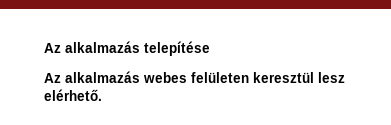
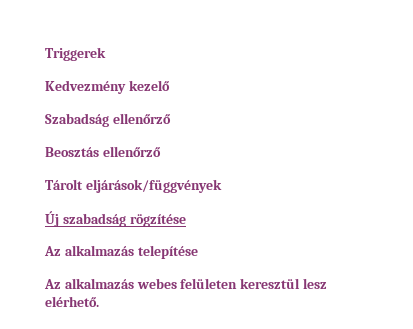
(44, 48) none -> [45,47,106,61] [45,80,170,94] [45,113,171,127] [45,146,161,157] [45,179,222,193] [45,211,186,227] Triggerek // Kedvezmény kezelő // Szabadság ellenőrző // Beosztás ellenőrző // Tárolt eljárások/függvények // Új szabadság rögzítése //

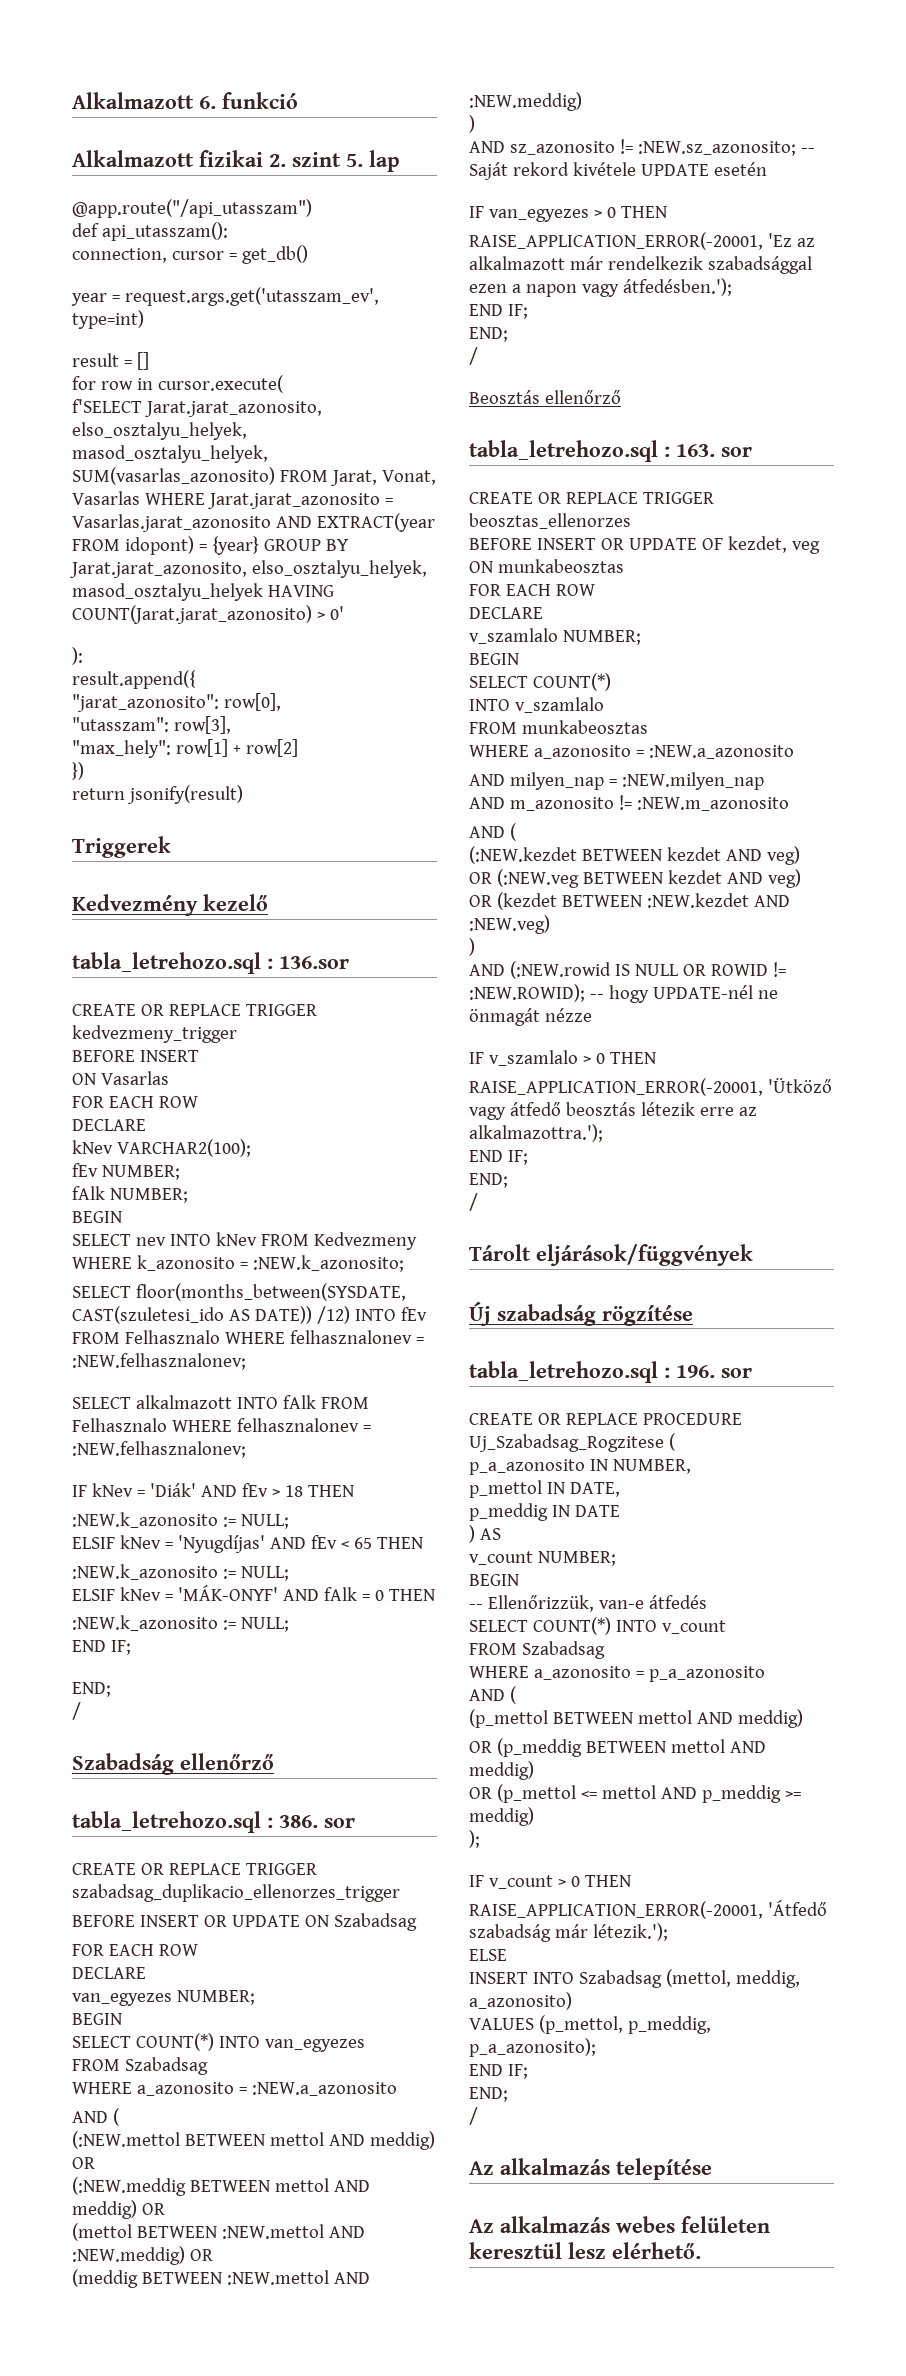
[45,47,106,61] [45,80,170,94] [45,113,171,127] [45,146,161,157] Triggerek // Kedvezmény kezelő // Szabadság ellenőrző // Beosztás ellenőrző -> [72,92,298,109] [72,150,400,172] [72,199,312,218] [72,222,228,241] [72,245,308,264] [71,287,379,306] [72,310,144,329] [72,352,149,370] [72,375,283,393] [72,399,322,417] [72,422,247,440] [72,445,268,463] [72,467,436,486] [72,491,393,509] [72,513,435,532] [72,536,349,555] [70,560,427,578] [72,583,334,601] [72,605,344,624] [72,647,83,665] [72,670,196,689] [72,693,281,712] [72,716,231,734] [72,739,298,758] [72,762,84,780] [72,785,243,804] [72,836,171,858] [72,894,268,916] [72,952,349,974] [72,1004,317,1016] [72,1025,237,1043] [72,1050,199,1062] [72,1071,169,1085] [72,1096,198,1108] [72,1119,146,1131] [72,1139,251,1157] [72,1163,180,1180] [72,1186,188,1203] [72,1211,122,1223] [72,1232,417,1250] [72,1255,404,1272] [72,1283,406,1301] [72,1306,427,1324] [72,1330,424,1344] [72,1353,246,1370] [72,1395,369,1409] [72,1418,371,1432] [72,1441,246,1458] [72,1483,354,1497] [72,1512,289,1529] [72,1535,423,1553] [72,1564,289,1581] [72,1585,435,1601] [72,1615,289,1632] [72,1640,131,1655] [72,1682,111,1697] [72,1702,81,1720] [72,1753,274,1775] [72,1811,355,1833] [72,1863,317,1875] [72,1884,400,1902] [72,1913,417,1931] [72,1944,198,1956] [72,1967,146,1979] [72,1990,255,2006] [72,2013,122,2025] [72,2033,365,2052] [72,2057,208,2075] [72,2082,397,2096] [72,2108,119,2126] [72,2131,435,2150] [72,2157,95,2169] [72,2177,370,2196] [72,2200,165,2219] [72,2223,365,2241] [72,2246,213,2265] [72,2269,370,2288] [469,92,582,111] [469,115,475,133] [469,139,815,156] [469,162,767,180] [469,206,667,222] [469,232,815,250] [469,256,812,274] [469,278,732,297] [469,304,528,319] [469,327,508,342] [469,347,478,365] [469,390,621,404] [469,440,752,462] [469,492,714,504] [469,513,631,529] [469,536,820,554] [469,559,624,573] [469,584,595,596] [469,607,543,619] [469,628,641,645] [469,653,519,665] [469,673,611,691] [469,697,604,713] [469,720,648,734] [469,745,794,759] [469,772,764,790] [469,795,789,811] [469,823,516,841] [469,846,800,865] [469,869,801,888] [469,892,790,910] [469,915,550,934] [469,938,475,956] [469,961,786,979] [469,984,778,1003] [469,1008,592,1026] [469,1050,656,1066] [469,1078,832,1096] [469,1102,757,1120] [469,1124,603,1142] [469,1150,528,1165] [469,1173,508,1188] [469,1193,478,1211] Alkalmazott 6. funkció // Alkalmazott fizikai 2. szint 5. lap // @app.route("/api_utasszam") // def api_utasszam(): // connection, cursor = get_db() // year = request.args.get('utasszam_ev', type=int) // result = [] // for row in cursor.execute( // f'SELECT Jarat.jarat_azonosito, elso_osztalyu_helyek, masod_osztalyu_helyek, SUM(vasarlas_azonosito) FROM Jarat, Vonat, Vasarlas WHERE Jarat.jarat_azonosito = Vasarlas.jarat_azonosito AND EXTRACT(year FROM idopont) = {year} GROUP BY Jarat.jarat_azonosito, elso_osztalyu_helyek, masod_osztalyu_helyek HAVING COUNT(Jarat.jarat_azonosito) > 0' // ): // result.append({ // "jarat_azonosito": row[0], // "utasszam": row[3], // "max_hely": row[1] + row[2] // }) // return jsonify(result) // Triggerek // Kedvezmény kezelő // tabla_letrehozo.sql : 136.sor // CREATE OR REPLACE TRIGGER kedvezmeny_trigger // BEFORE INSERT // ON Vasarlas // FOR EACH ROW // DECLARE // kNev VARCHAR2(100); // fEv NUMBER; // fAlk NUMBER; // BEGIN // SELECT nev INTO kNev FROM Kedvezmeny WHERE k_azonosito = :NEW.k_azonosito; // SELECT floor(months_between(SYSDATE, CAST(szuletesi_ido AS DATE)) /12) INTO fEv FROM Felhasznalo WHERE felhasznalonev = :NEW.felhasznalonev; // SELECT alkalmazott INTO fAlk FROM Felhasznalo WHERE felhasznalonev = :NEW.felhasznalonev; // IF kNev = 'Diák' AND fEv > 18 THEN // :NEW.k_azonosito := NULL; // ELSIF kNev = 'Nyugdíjas' AND fEv < 65 THEN // :NEW.k_azonosito := NULL; // ELSIF kNev = 'MÁK-ONYF' AND fAlk = 0 THEN // :NEW.k_azonosito := NULL; // END IF; // END; // / // Szabadság ellenőrző // tabla_letrehozo.sql : 386. sor // CREATE OR REPLACE TRIGGER szabadsag_duplikacio_ellenorzes_trigger // BEFORE INSERT OR UPDATE ON Szabadsag // FOR EACH ROW // DECLARE // van_egyezes NUMBER; // BEGIN // SELECT COUNT(*) INTO van_egyezes // FROM Szabadsag // WHERE a_azonosito = :NEW.a_azonosito // AND ( // (:NEW.mettol BETWEEN mettol AND meddig) OR // (:NEW.meddig BETWEEN mettol AND meddig) OR // (mettol BETWEEN :NEW.mettol AND :NEW.meddig) OR // (meddig BETWEEN :NEW.mettol AND :NEW.meddig) // ) // AND sz_azonosito != :NEW.sz_azonosito; -- Saját rekord kivétele UPDATE esetén // IF van_egyezes > 0 THEN // RAISE_APPLICATION_ERROR(-20001, 'Ez az alkalmazott már rendelkezik szabadsággal ezen a napon vagy átfedésben.'); // END IF; // END; // / // Beosztás ellenőrző // tabla_letrehozo.sql : 163. sor // CREATE OR REPLACE TRIGGER beosztas_ellenorzes // BEFORE INSERT OR UPDATE OF kezdet, veg ON munkabeosztas // FOR EACH ROW // DECLARE // v_szamlalo NUMBER; // BEGIN // SELECT COUNT(*) // INTO v_szamlalo // FROM munkabeosztas // WHERE a_azonosito = :NEW.a_azonosito // AND milyen_nap = :NEW.milyen_nap // AND m_azonosito != :NEW.m_azonosito // AND ( // (:NEW.kezdet BETWEEN kezdet AND veg) // OR (:NEW.veg BETWEEN kezdet AND veg) // OR (kezdet BETWEEN :NEW.kezdet AND :NEW.veg) // ) // AND (:NEW.rowid IS NULL OR ROWID != :NEW.ROWID); -- hogy UPDATE-nél ne önmagát nézze // IF v_szamlalo > 0 THEN // RAISE_APPLICATION_ERROR(-20001, 'Ütköző vagy átfedő beosztás létezik erre az alkalmazottra.'); // END IF; // END; // /
(186, 220) none -> [469,1361,752,1383] [469,1413,742,1425] [469,1433,675,1452] [469,1459,691,1475] [469,1480,620,1498] [469,1503,620,1521] [469,1525,501,1543] [469,1551,616,1566] [469,1574,519,1586] [469,1595,707,1612] [469,1617,726,1635] [469,1641,605,1659] [469,1666,765,1682] [469,1686,516,1704] [469,1709,803,1728] [469,1738,766,1757] [469,1761,534,1780] [469,1784,801,1803] [469,1807,534,1826] [469,1830,480,1848] [469,1875,631,1889] [469,1900,827,1919] [469,1923,668,1942] [469,1949,507,1961] [469,1969,800,1988] [469,1992,572,2010] [469,2015,711,2034] [469,2038,596,2057] [469,2064,528,2079] [469,2087,508,2102] [469,2107,478,2125] // tabla_letrehozo.sql : 196. sor // CREATE OR REPLACE PROCEDURE Uj_Szabadsag_Rogzitese ( // p_a_azonosito IN NUMBER, // p_mettol IN DATE, // p_meddig IN DATE // ) AS // v_count NUMBER; // BEGIN // -- Ellenőrizzük, van-e átfedés // SELECT COUNT(*) INTO v_count // FROM Szabadsag // WHERE a_azonosito = p_a_azonosito // AND ( // (p_mettol BETWEEN mettol AND meddig) // OR (p_meddig BETWEEN mettol AND meddig) // OR (p_mettol <= mettol AND p_meddig >= meddig) // ); // IF v_count > 0 THEN // RAISE_APPLICATION_ERROR(-20001, 'Átfedő szabadság már létezik.'); // ELSE // INSERT INTO Szabadsag (mettol, meddig, a_azonosito) // VALUES (p_mettol, p_meddig, p_a_azonosito); // END IF; // END; // /

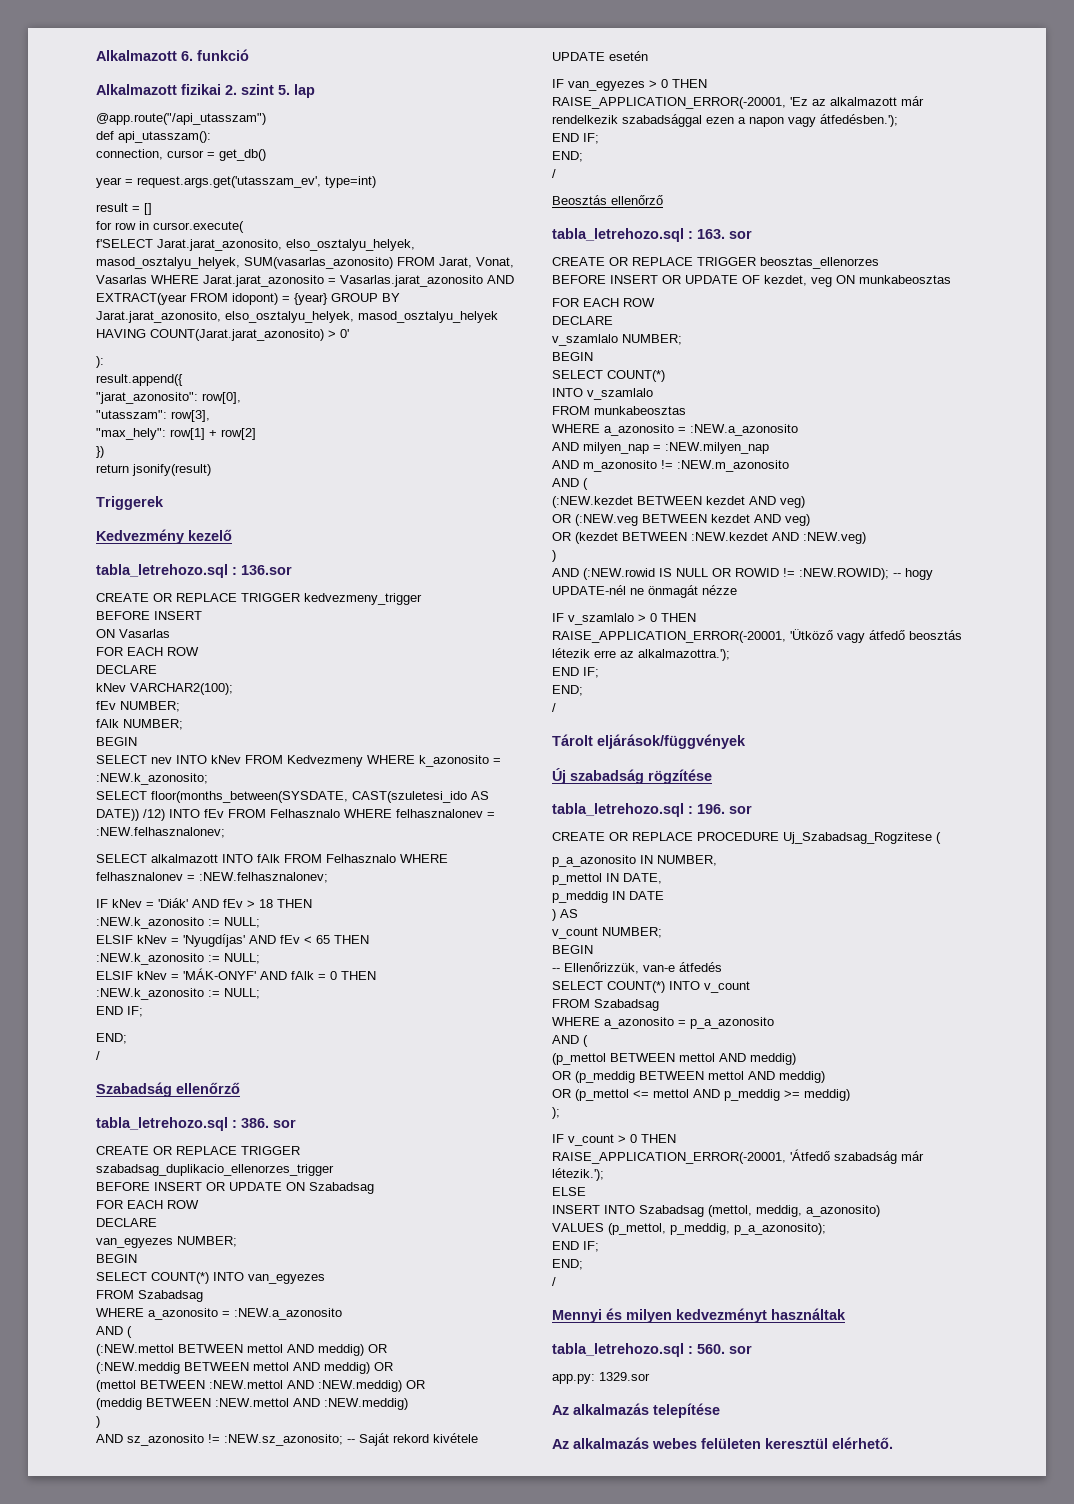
(478, 2116) none -> [552,1308,846,1323] [552,1343,752,1357] [552,1372,650,1384] // Mennyi és milyen kedvezményt használtak // tabla_letrehozo.sql : 560. sor // app.py: 1329.sor
[568,2242,606,2259] lesz -> (828, 1443) none

